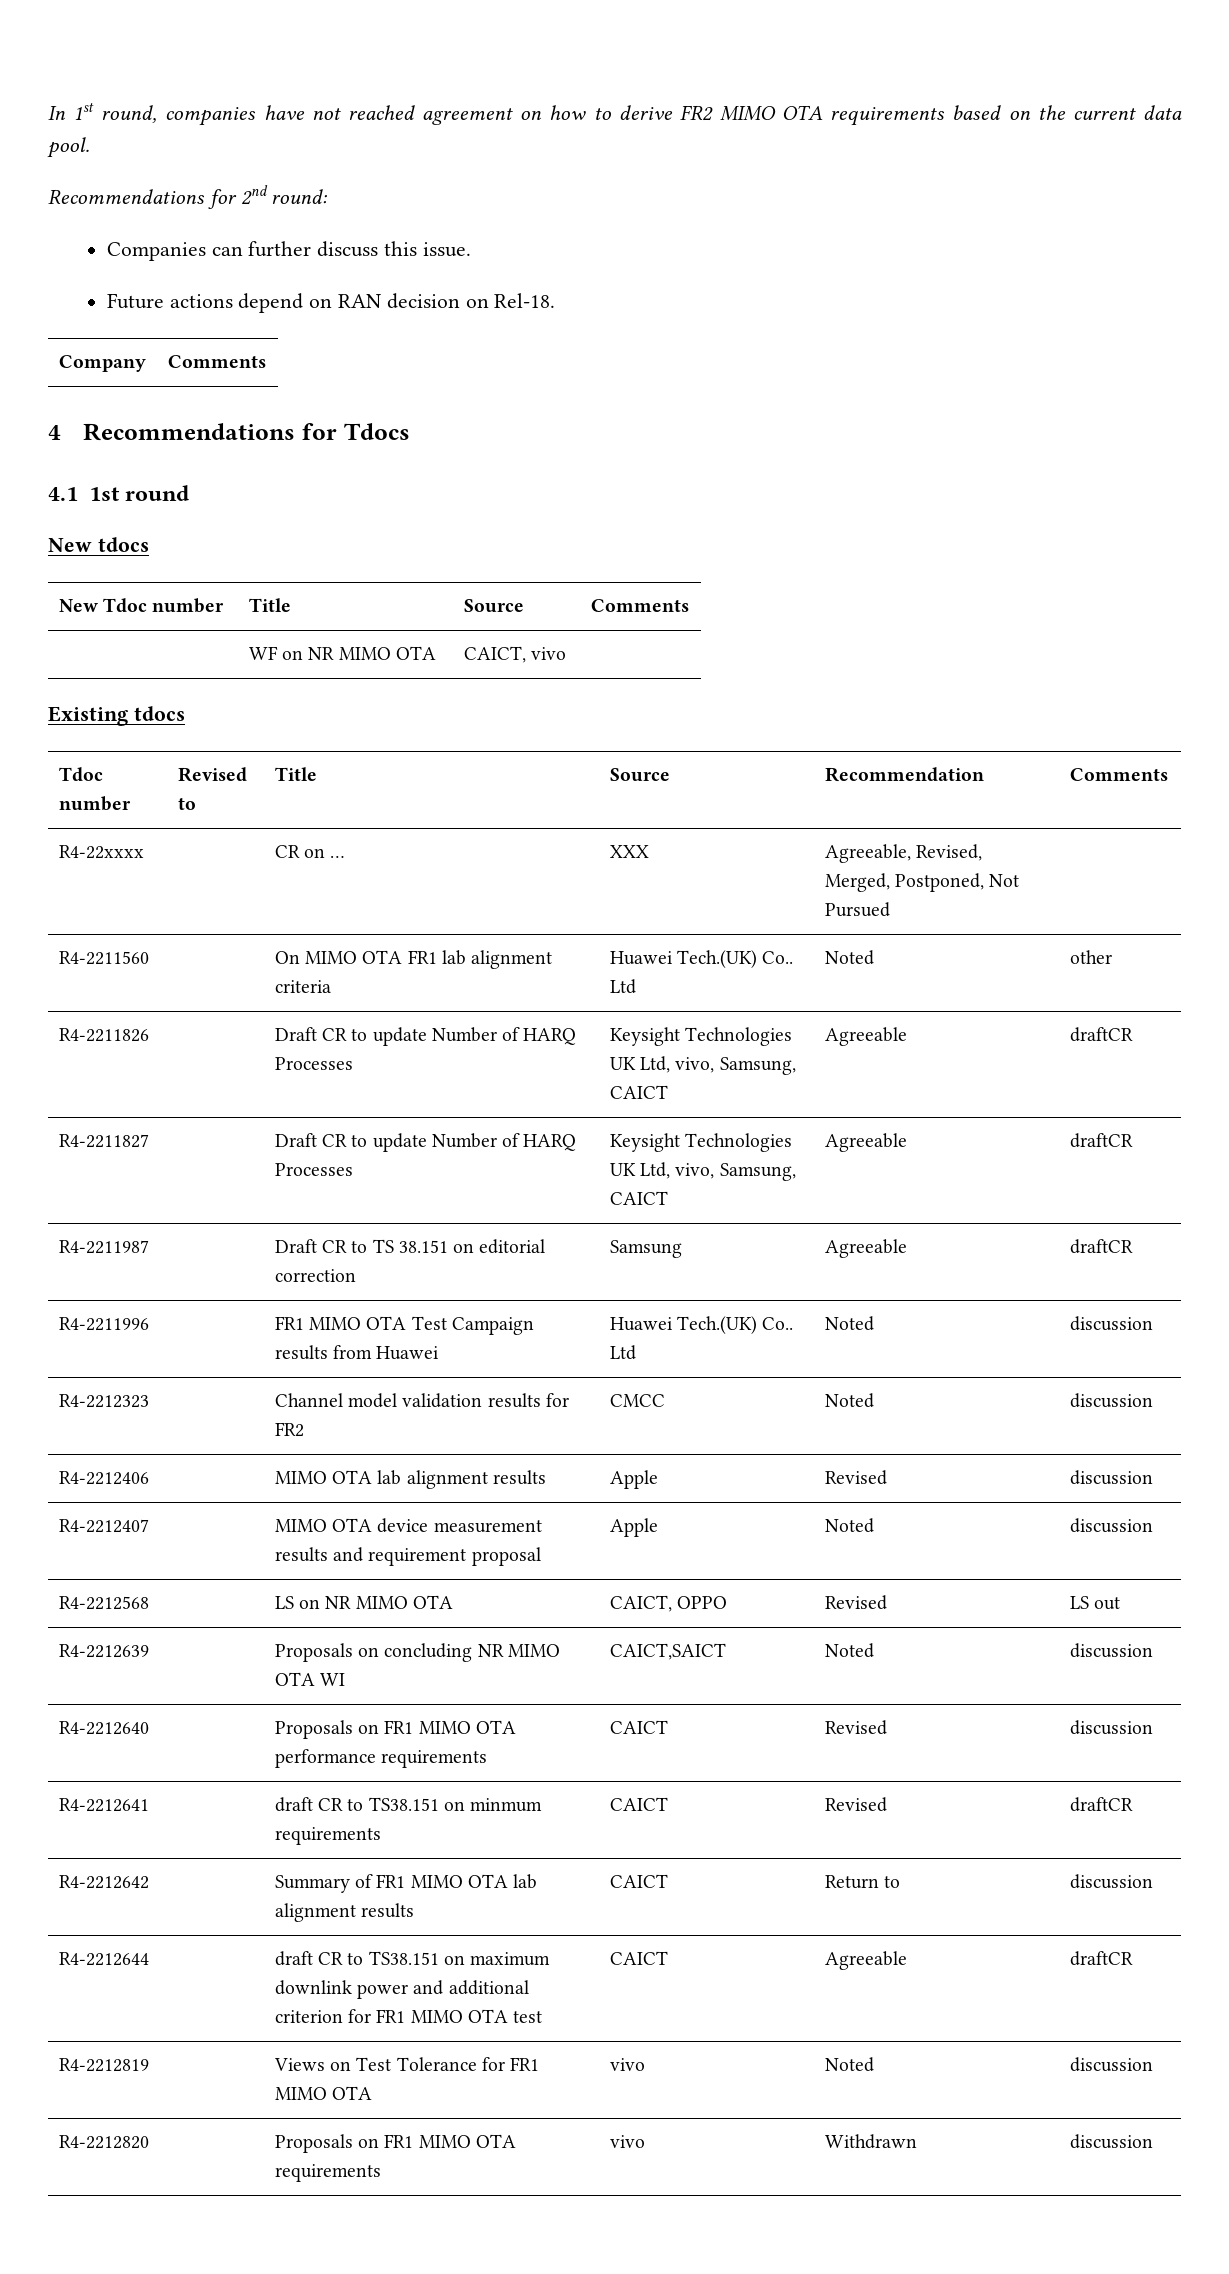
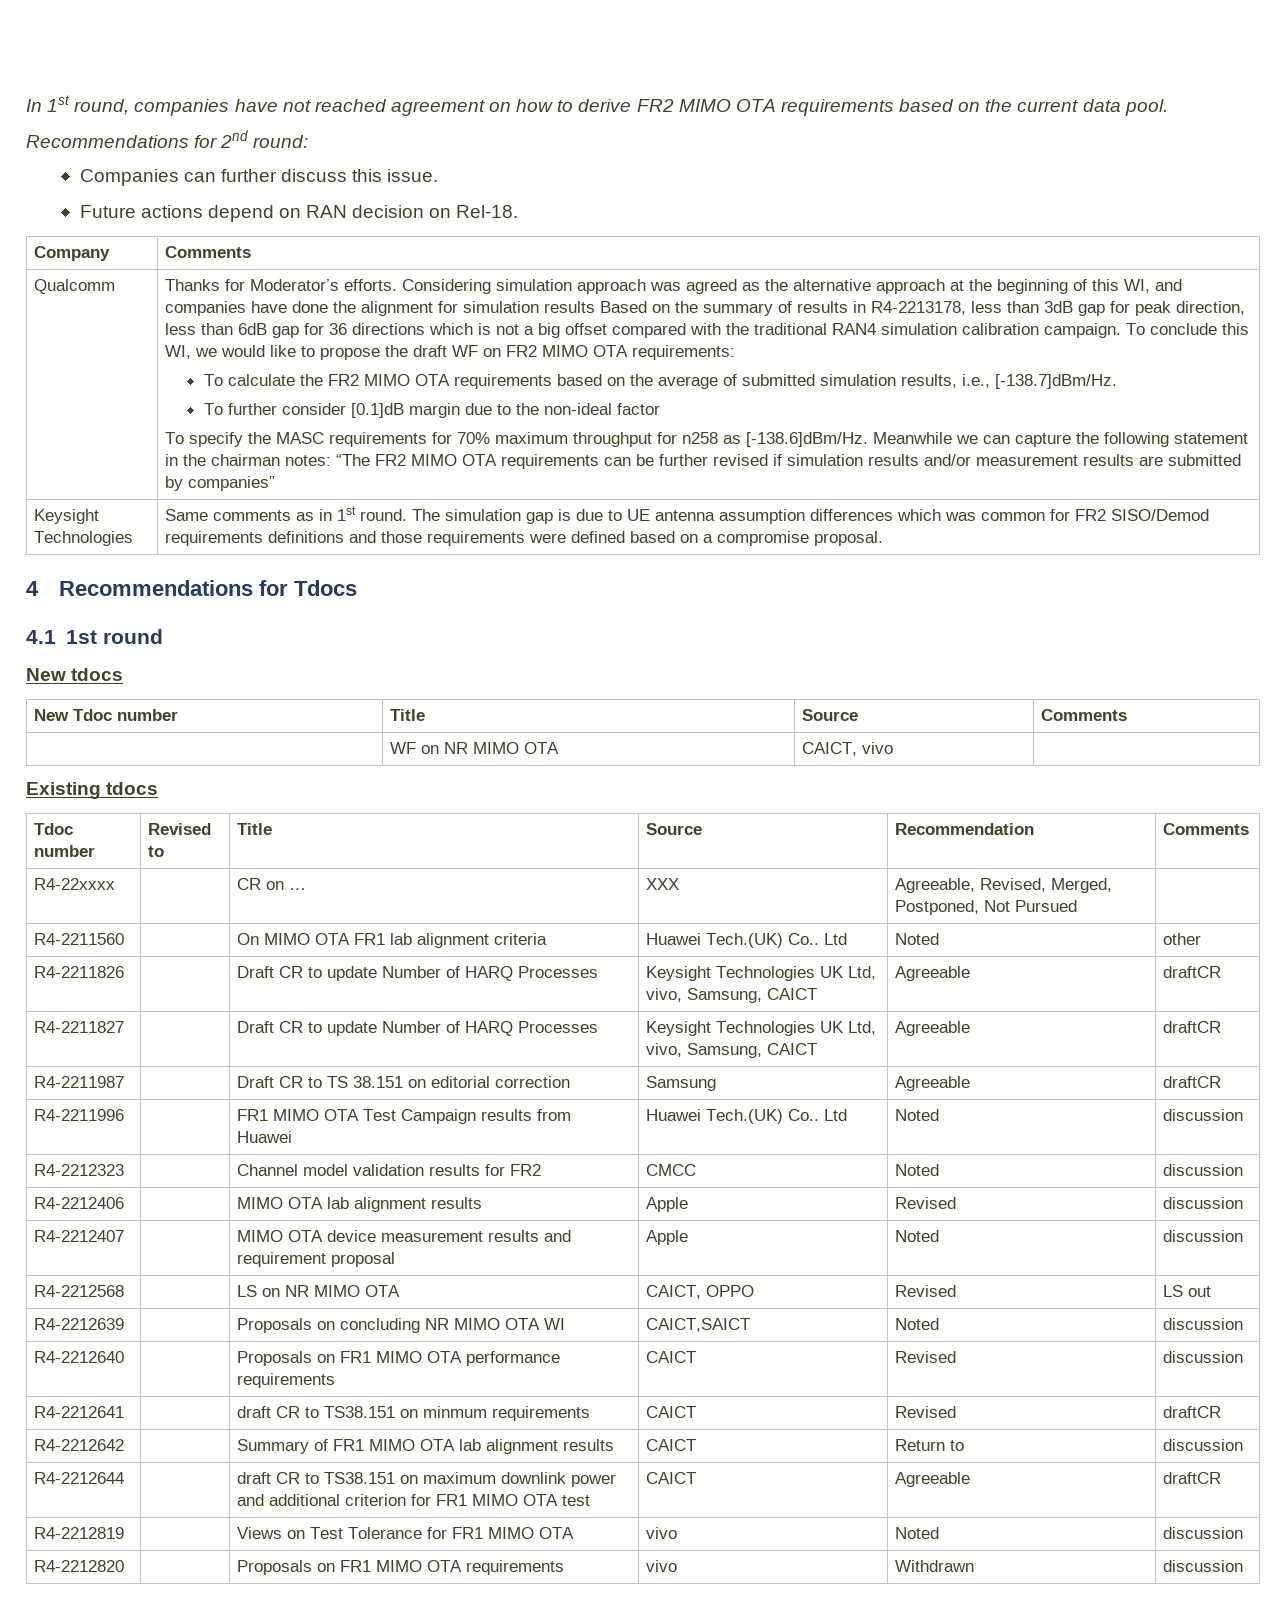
(266, 361) none -> [34,279,116,294] [165,279,1183,294] [165,301,1246,316] [165,323,1250,338] [165,345,736,360] [203,374,1117,389] [203,403,660,418] [165,432,1249,447] [165,454,1242,469] [165,476,276,491] [34,509,100,524] [34,531,134,546] [165,506,1210,524] [165,531,884,546] // Qualcomm | Thanks for Moderator’s efforts. Considering simulation approach was agreed as the alternative approach at the beginning of this WI, and companies have done the alignment for simulation results Based on the summary of results in R4-2213178, less than 3dB gap for peak direction, less than 6dB gap for 36 directions which is not a big offset compared with the traditional RAN4 simulation calibration campaign. To conclude this WI, we would like to propose the draft WF on FR2 MIMO OTA requirements: // To calculate the FR2 MIMO OTA requirements based on the average of submitted simulation results, i.e., [-138.7]dBm/Hz. // To further consider [0.1]dB margin due to the non-ideal factor // To specify the MASC requirements for 70% maximum throughput for n258 as [-138.6]dBm/Hz. Meanwhile we can capture the following statement in the chairman notes: “The FR2 MIMO OTA requirements can be further revised if simulation results and/or measurement results are submitted by companies” // Keysight Technologies | Same comments as in 1st round. The simulation gap is due to UE antenna assumption differences which was common for FR2 SISO/Demod requirements definitions and those requirements were defined based on a compromise proposal.

